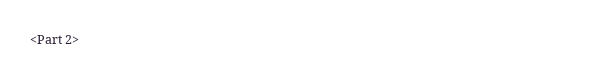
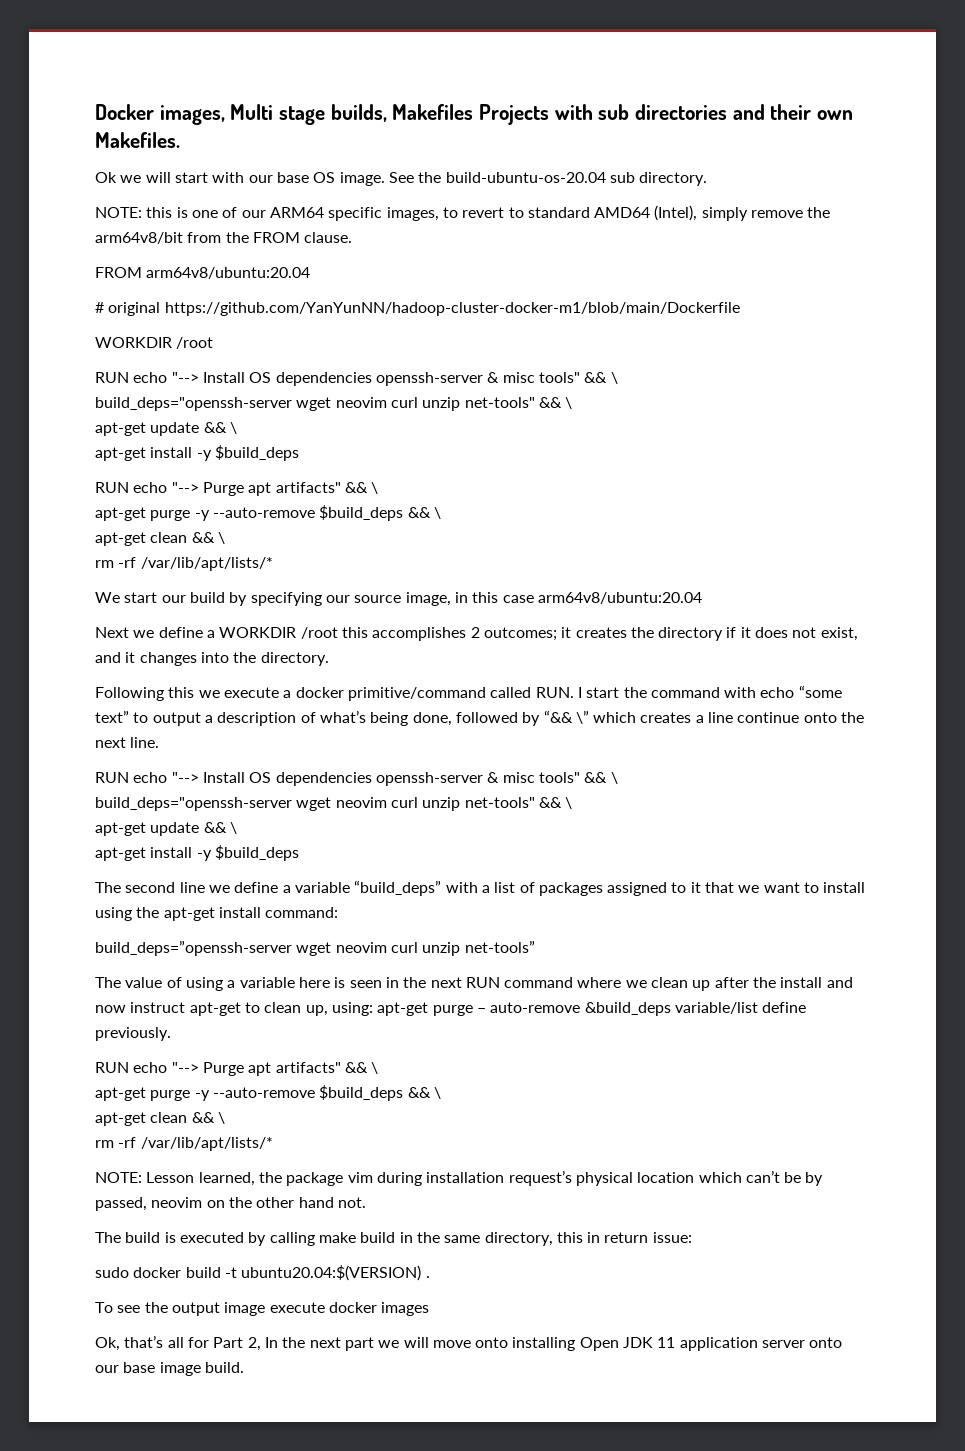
[30,35,80,44] <Part 2> -> [95,104,854,125] [95,132,180,148] [95,172,708,186] [95,205,831,221] [95,232,353,244] [95,267,311,279] [95,302,740,316] [95,337,214,349] [95,372,618,386] [95,397,573,411] [95,422,237,436] [95,445,299,461] [95,482,379,496] [95,505,441,521] [95,532,225,546] [95,557,273,571] [95,592,702,606] [95,627,858,641] [95,652,329,666] [95,685,842,701] [95,710,865,726] [95,737,160,748] [95,772,618,786] [95,797,573,811] [95,822,237,836] [95,845,299,861] [95,880,866,896] [95,907,339,921] [95,940,535,956] [95,977,853,991] [95,1002,807,1016] [95,1027,171,1041] [95,1062,379,1076] [95,1085,441,1101] [95,1112,225,1126] [95,1137,273,1151] [95,1170,824,1186] [95,1197,366,1211] [95,1232,692,1246] [95,1265,430,1281] [95,1302,430,1316] [95,1335,843,1351] [95,1362,244,1376] Docker images, Multi stage builds, Makefiles Projects with sub directories and their own Makefiles. // Ok we will start with our base OS image. See the build-ubuntu-os-20.04 sub directory. // NOTE: this is one of our ARM64 specific images, to revert to standard AMD64 (Intel), simply remove the arm64v8/bit from the FROM clause. // FROM arm64v8/ubuntu:20.04 // # original https://github.com/YanYunNN/hadoop-cluster-docker-m1/blob/main/Dockerfile // WORKDIR /root // RUN echo "--> Install OS dependencies openssh-server & misc tools" && \ // build_deps="openssh-server wget neovim curl unzip net-tools" && \ // apt-get update && \ // apt-get install -y $build_deps // RUN echo "--> Purge apt artifacts" && \ // apt-get purge -y --auto-remove $build_deps && \ // apt-get clean && \ // rm -rf /var/lib/apt/lists/* // We start our build by specifying our source image, in this case arm64v8/ubuntu:20.04 // Next we define a WORKDIR /root this accomplishes 2 outcomes; it creates the directory if it does not exist, and it changes into the directory. // Following this we execute a docker primitive/command called RUN. I start the command with echo “some text” to output a description of what’s being done, followed by “&& \” which creates a line continue onto the next line. // RUN echo "--> Install OS dependencies openssh-server & misc tools" && \ // build_deps="openssh-server wget neovim curl unzip net-tools" && \ // apt-get update && \ // apt-get install -y $build_deps // The second line we define a variable “build_deps” with a list of packages assigned to it that we want to install using the apt-get install command: // build_deps=”openssh-server wget neovim curl unzip net-tools” // The value of using a variable here is seen in the next RUN command where we clean up after the install and now instruct apt-get to clean up, using: apt-get purge – auto-remove &build_deps variable/list define previously. // RUN echo "--> Purge apt artifacts" && \ // apt-get purge -y --auto-remove $build_deps && \ // apt-get clean && \ // rm -rf /var/lib/apt/lists/* // NOTE: Lesson learned, the package vim during installation request’s physical location which can’t be by passed, neovim on the other hand not. // The build is executed by calling make build in the same directory, this in return issue: // sudo docker build -t ubuntu20.04:$(VERSION) . // To see the output image execute docker images // Ok, that’s all for Part 2, In the next part we will move onto installing Open JDK 11 application server onto our base image build.

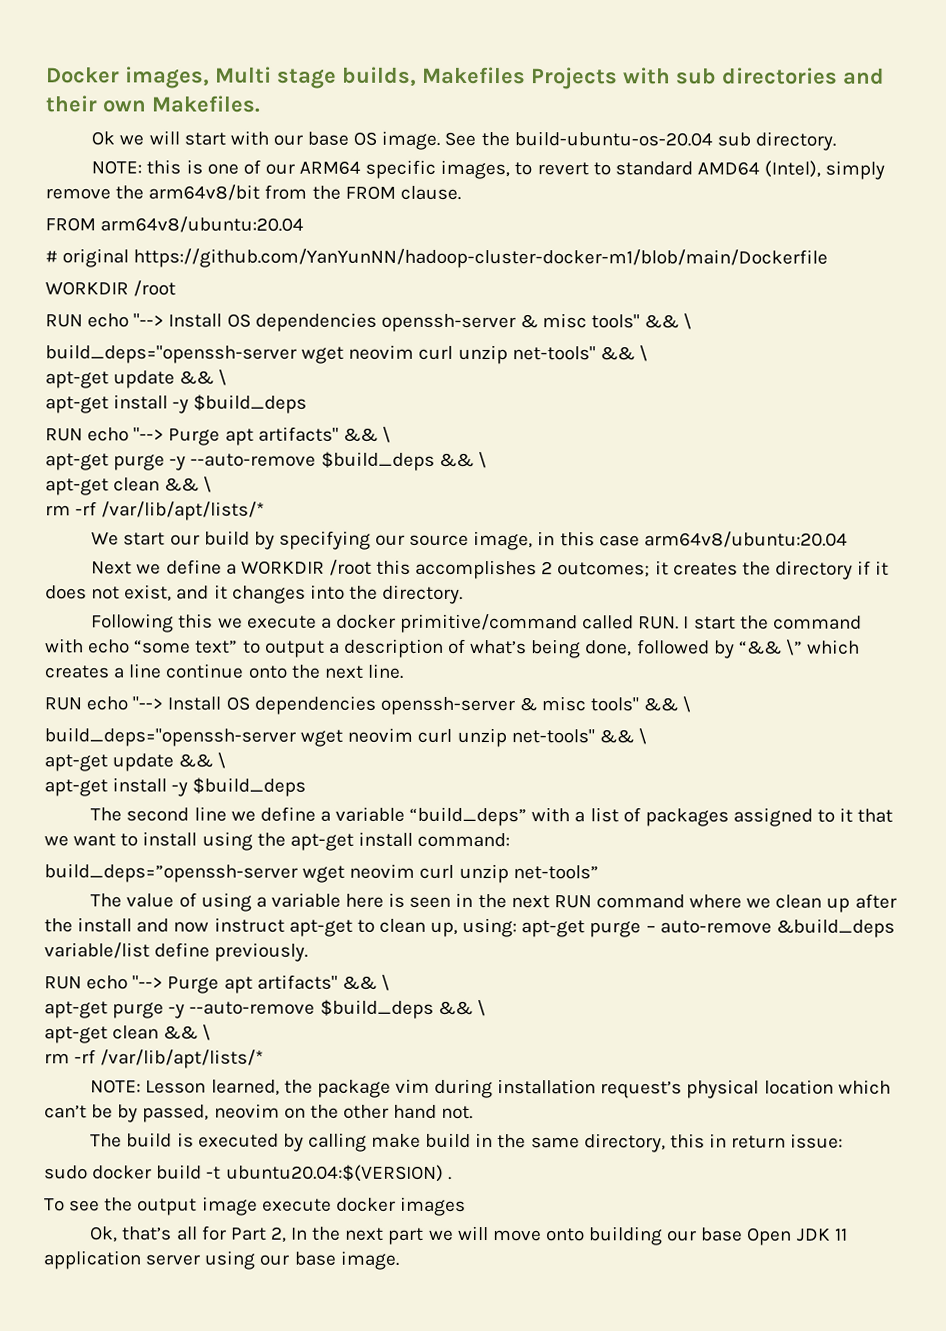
[512,1337,576,1351] installing -> [588,1226,744,1246] building our base
[809,1337,843,1348] [95,1362,244,1376] onto our base image build. -> [204,1250,399,1270] using our base image.

